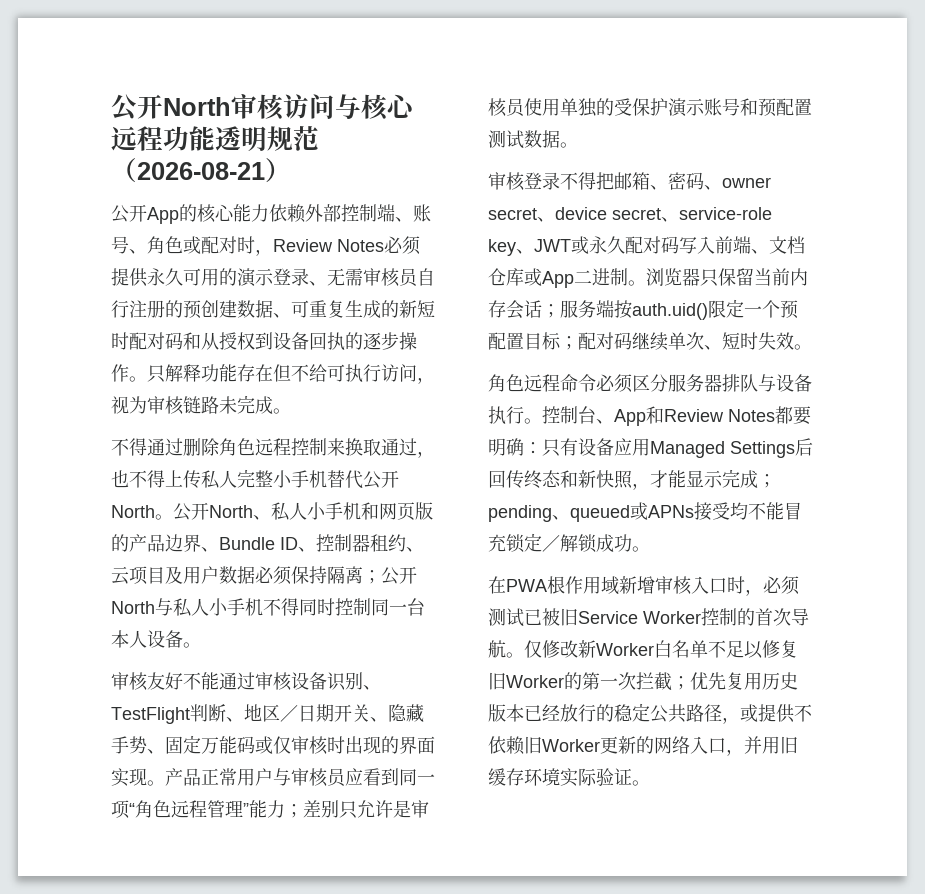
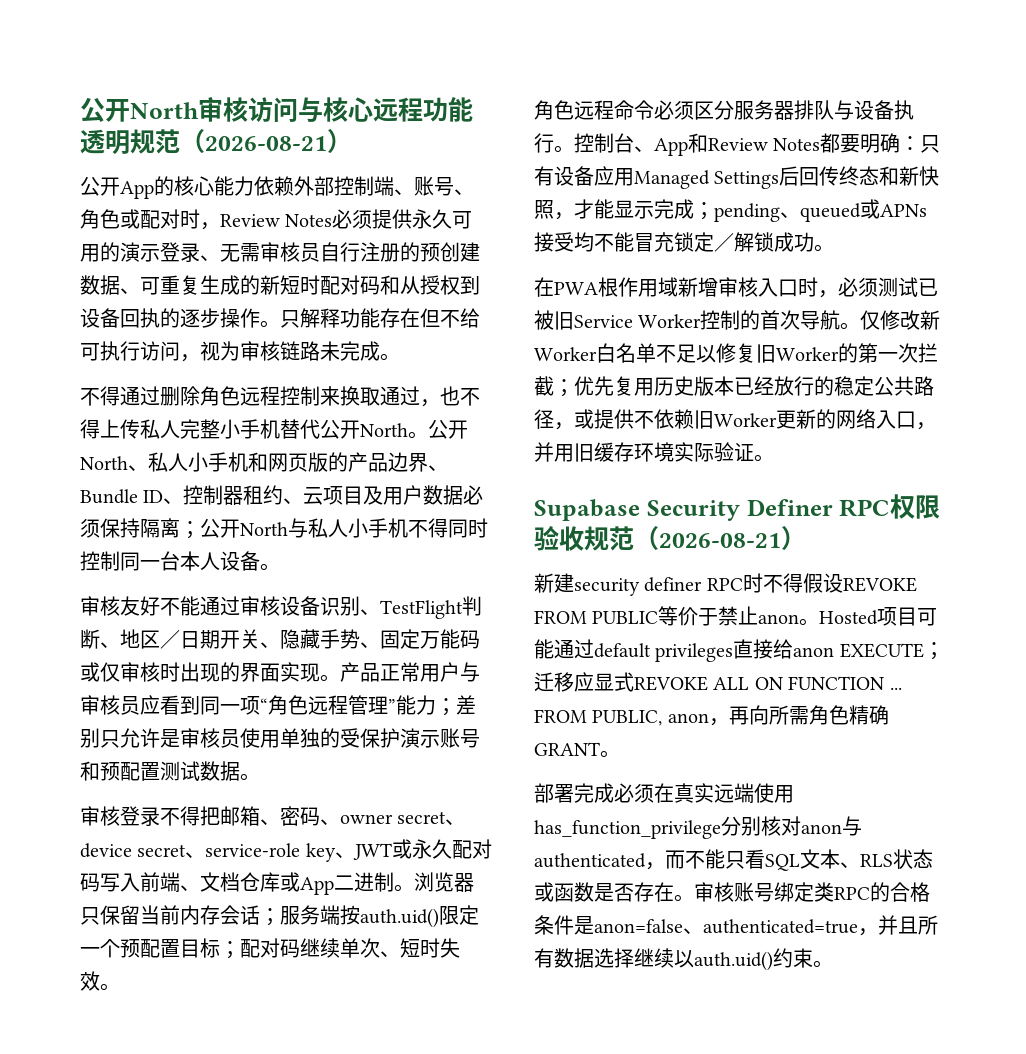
(650, 783) none -> [534,494,941,521] [534,526,806,551] [534,573,917,596] [534,606,938,626] [534,639,944,662] [534,672,902,692] [534,705,889,726] [534,742,620,758] [534,783,794,803] [534,816,862,839] [534,849,933,871] [534,882,930,902] [534,915,938,936] [534,948,833,971] // Supabase Security Definer RPC权限验收规范（2026-08-21） // 新建security definer RPC时不得假设REVOKE FROM PUBLIC等价于禁止anon。Hosted项目可能通过default privileges直接给anon EXECUTE；迁移应显式REVOKE ALL ON FUNCTION ... FROM PUBLIC, anon，再向所需角色精确GRANT。 // 部署完成必须在真实远端使用has_function_privilege分别核对anon与authenticated，而不能只看SQL文本、RLS状态或函数是否存在。审核账号绑定类RPC的合格条件是anon=false、authenticated=true，并且所有数据选择继续以auth.uid()约束。

